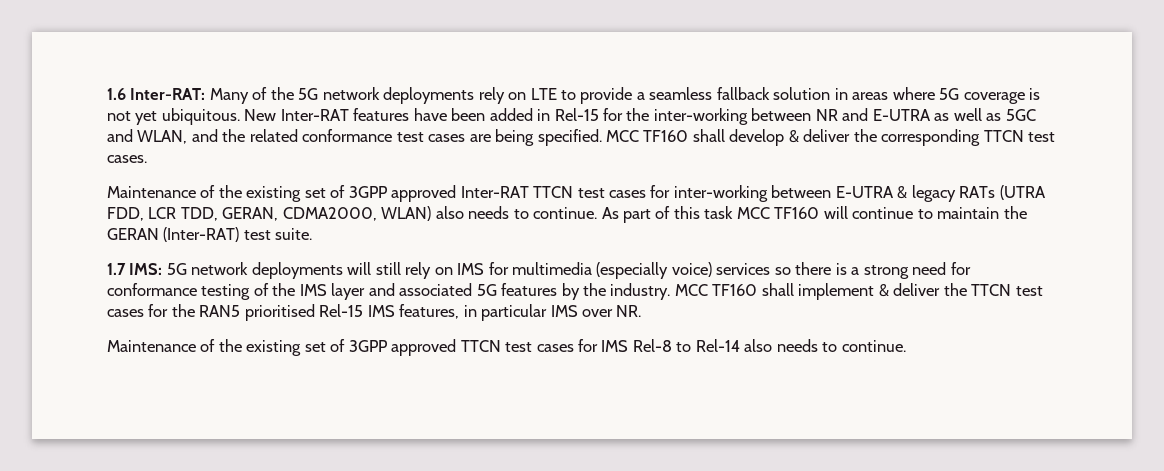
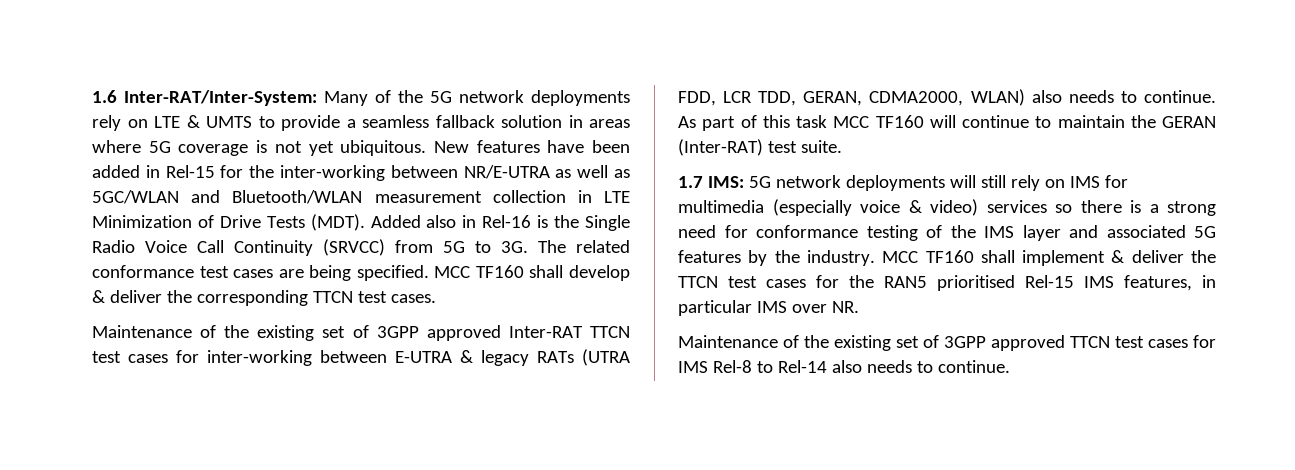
[130,88,206,100] Inter-RAT: -> [124,90,317,106] Inter-RAT/Inter-System:
(557, 94) none -> [186,115,252,128] & UMTS
[280,109,349,121] Inter-RAT -> (469, 147) none
[815,108,1036,121] [107,129,246,144] NR and E-UTRA as well as 5GC and WLAN, and the -> [463,165,630,179] [92,190,630,204] [92,214,631,231] [92,239,566,256] NR/E-UTRA as well as 5GC/WLAN and Bluetooth/WLAN measurement collection in LTE Minimization of Drive Tests (MDT). Added also in Rel-16 is the Single Radio Voice Call Continuity (SRVCC) from 5G to 3G. The
[671,262,712,277] voice) -> [860,199,978,216] voice & video)

